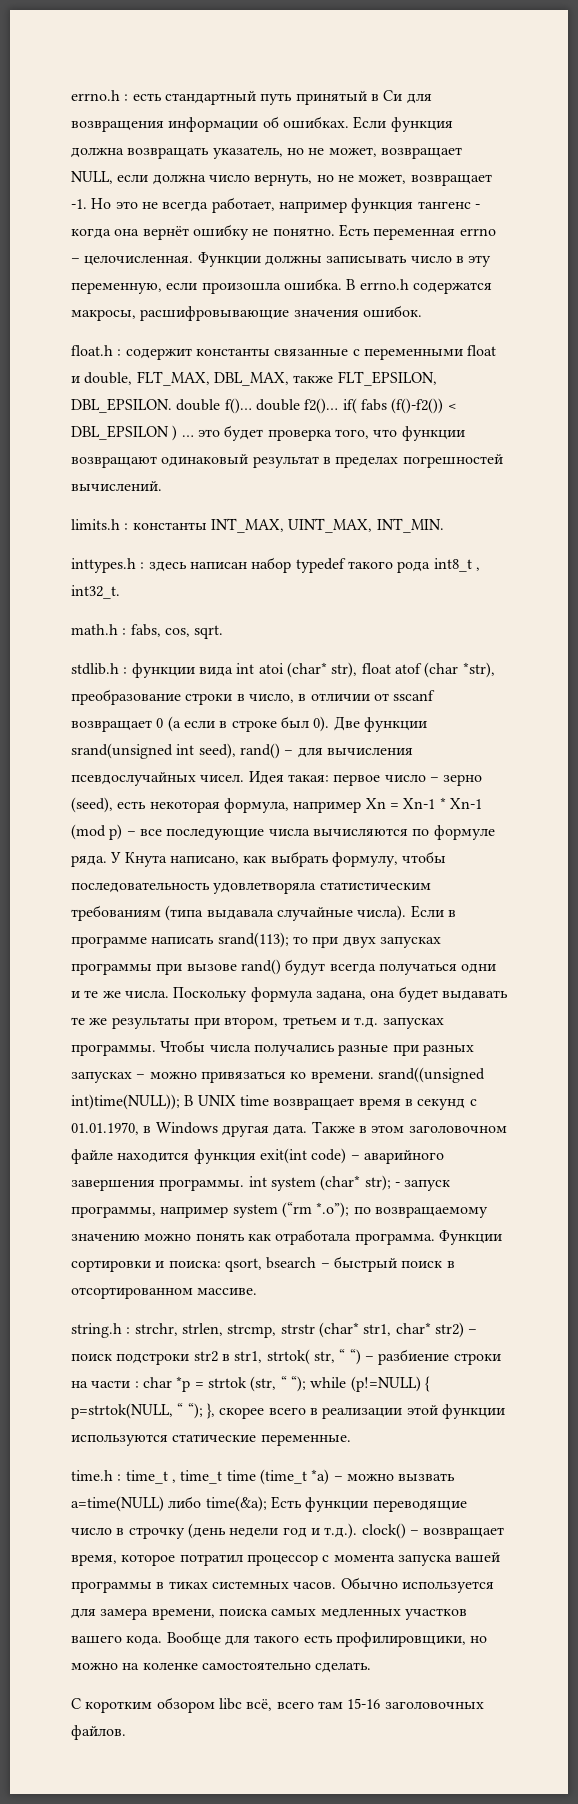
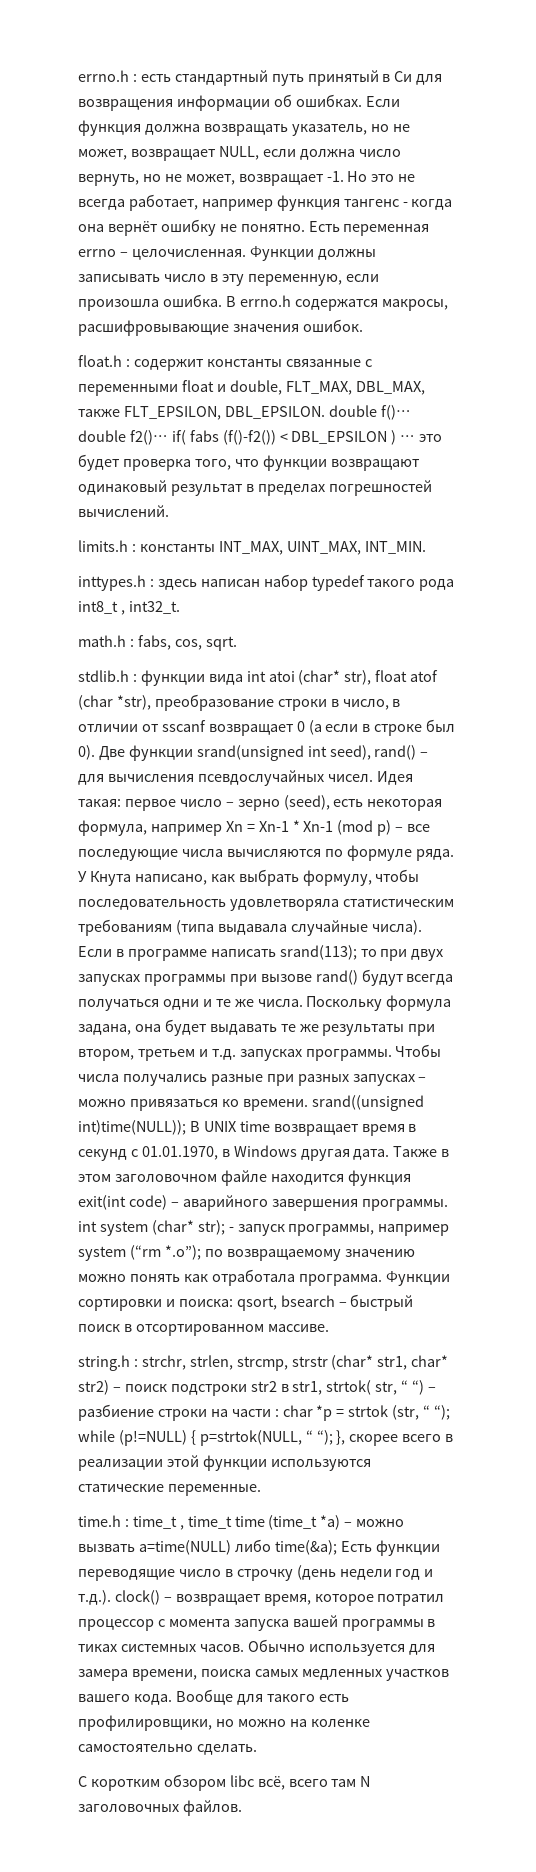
[347,1698,381,1709] 15-16 -> [360,1776,371,1787] N

